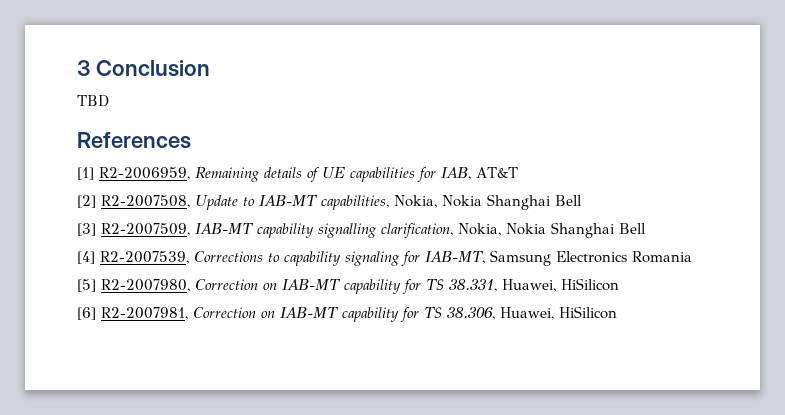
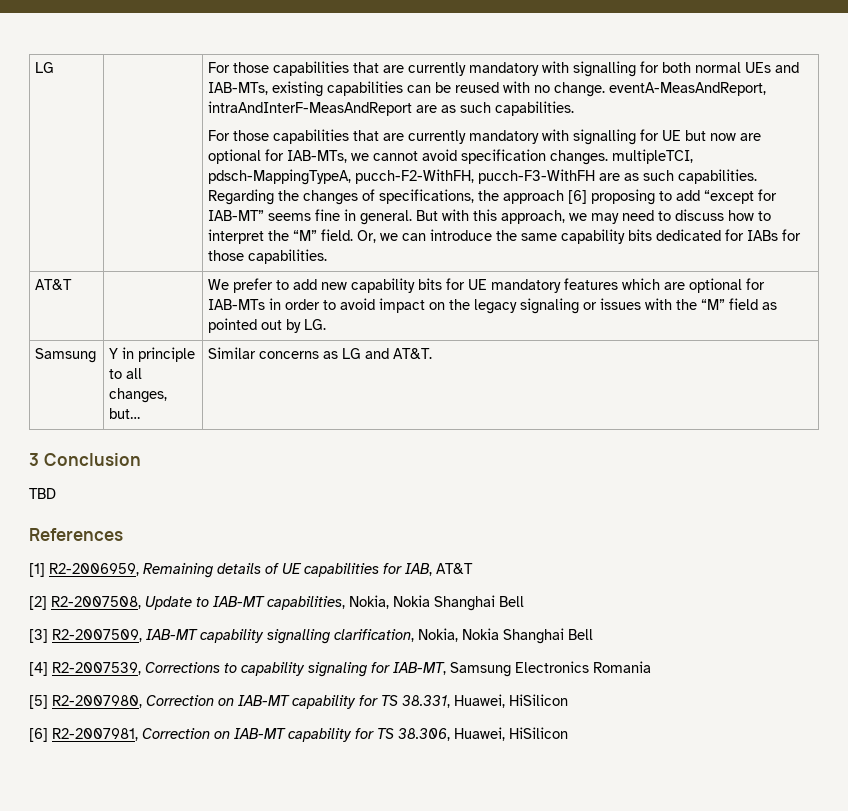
(77, 68) none -> [35,62,55,73] [208,61,800,77] [208,81,767,97] [208,101,575,116] [208,129,762,145] [208,149,694,165] [208,169,758,185] [208,189,778,205] [208,209,772,225] [208,229,802,244] [208,249,328,264] [35,279,73,290] [208,278,766,293] [208,298,778,314] [208,318,327,333] [35,348,97,363] [109,347,196,362] [109,368,143,379] [109,388,168,403] [109,408,141,419] [208,347,433,359] LG | | For those capabilities that are currently mandatory with signalling for both normal UEs and IAB-MTs, existing capabilities can be reused with no change. eventA-MeasAndReport, intraAndInterF-MeasAndReport are as such capabilities. // For those capabilities that are currently mandatory with signalling for UE but now are optional for IAB-MTs, we cannot avoid specification changes. multipleTCI, pdsch-MappingTypeA, pucch-F2-WithFH, pucch-F3-WithFH are as such capabilities. Regarding the changes of specifications, the approach [6] proposing to add “except for IAB-MT” seems fine in general. But with this approach, we may need to discuss how to interpret the “M” field. Or, we can introduce the same capability bits dedicated for IABs for those capabilities. // AT&T | | We prefer to add new capability bits for UE mandatory features which are optional for IAB-MTs in order to avoid impact on the legacy signaling or issues with the “M” field as pointed out by LG. // Samsung | Y in principle to all changes, but… | Similar concerns as LG and AT&T. //

